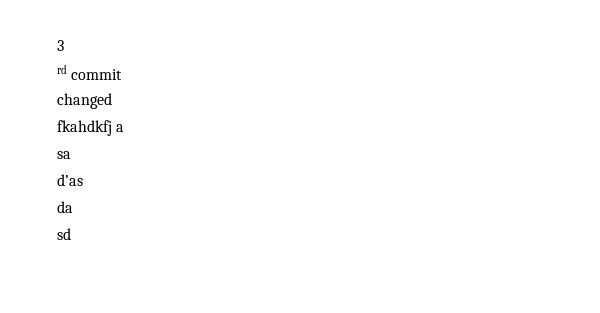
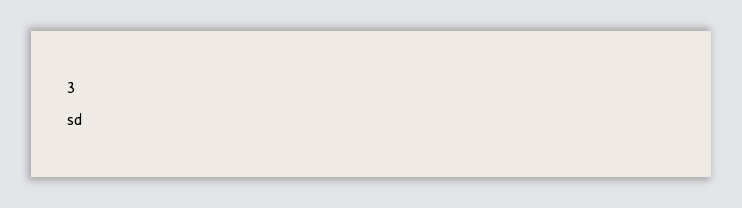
[57,65,123,80] [57,93,112,109] [57,120,125,136] [57,151,71,159] [57,174,83,186] [57,201,73,213] // rd commit // changed // fkahdkfj a // sa // d’as // da -> (75, 87) none

